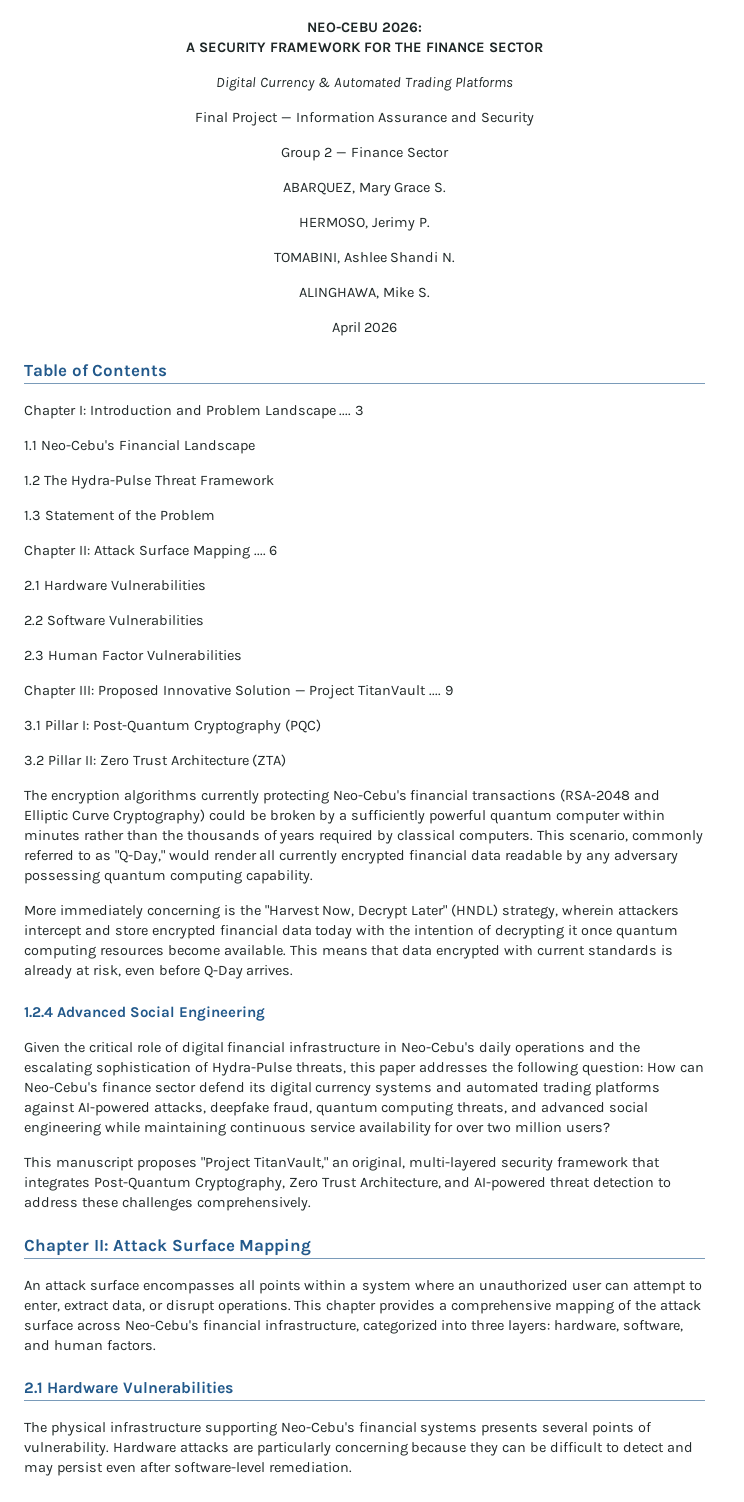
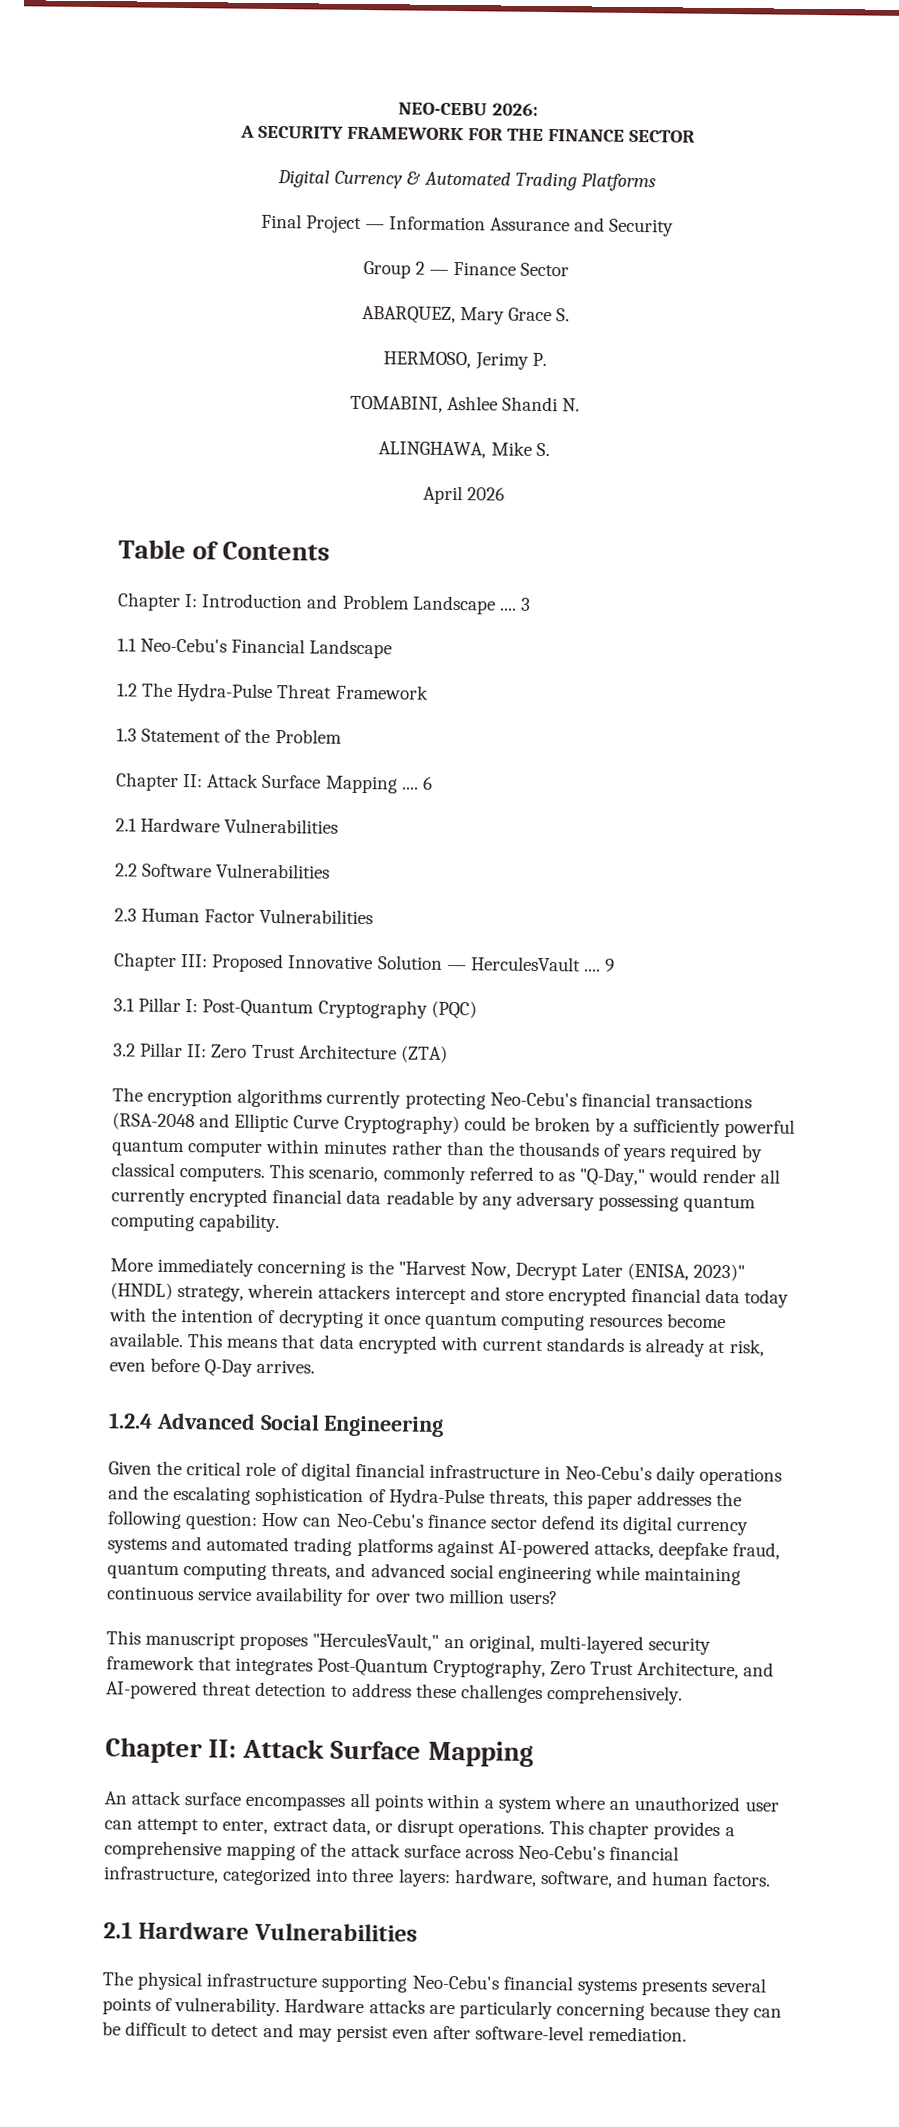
[309,685,427,699] Project TitanVault -> [470,956,581,972] HerculesVault
[411,905,448,916] Later" -> [581,1262,746,1282] Later (ENISA, 2023)"
[200,1157,328,1171] "Project TitanVault," -> [312,1632,440,1651] "HerculesVault,"

